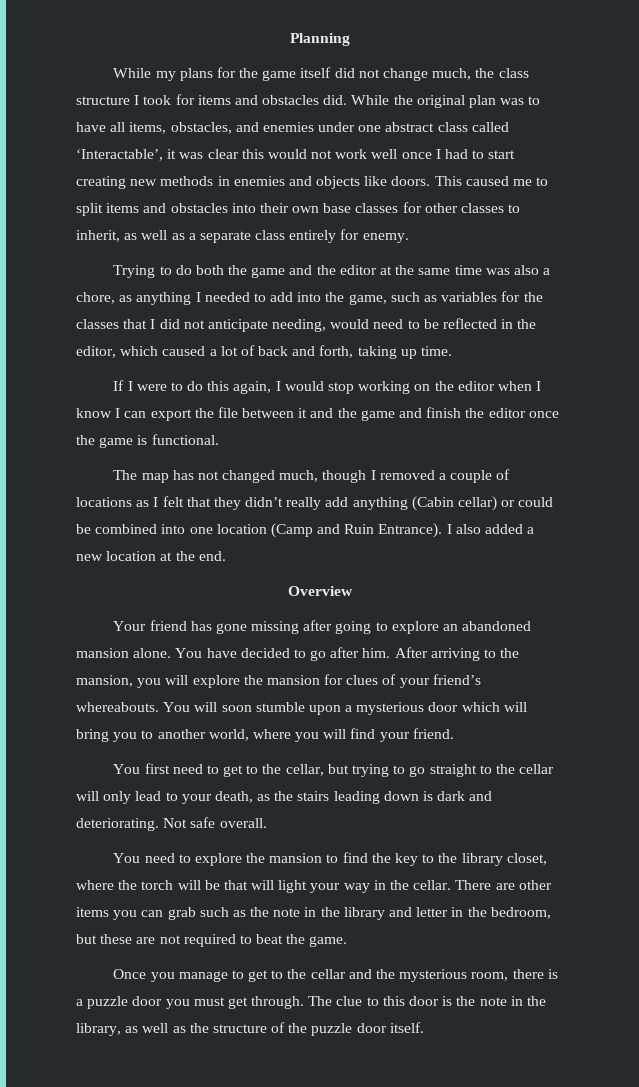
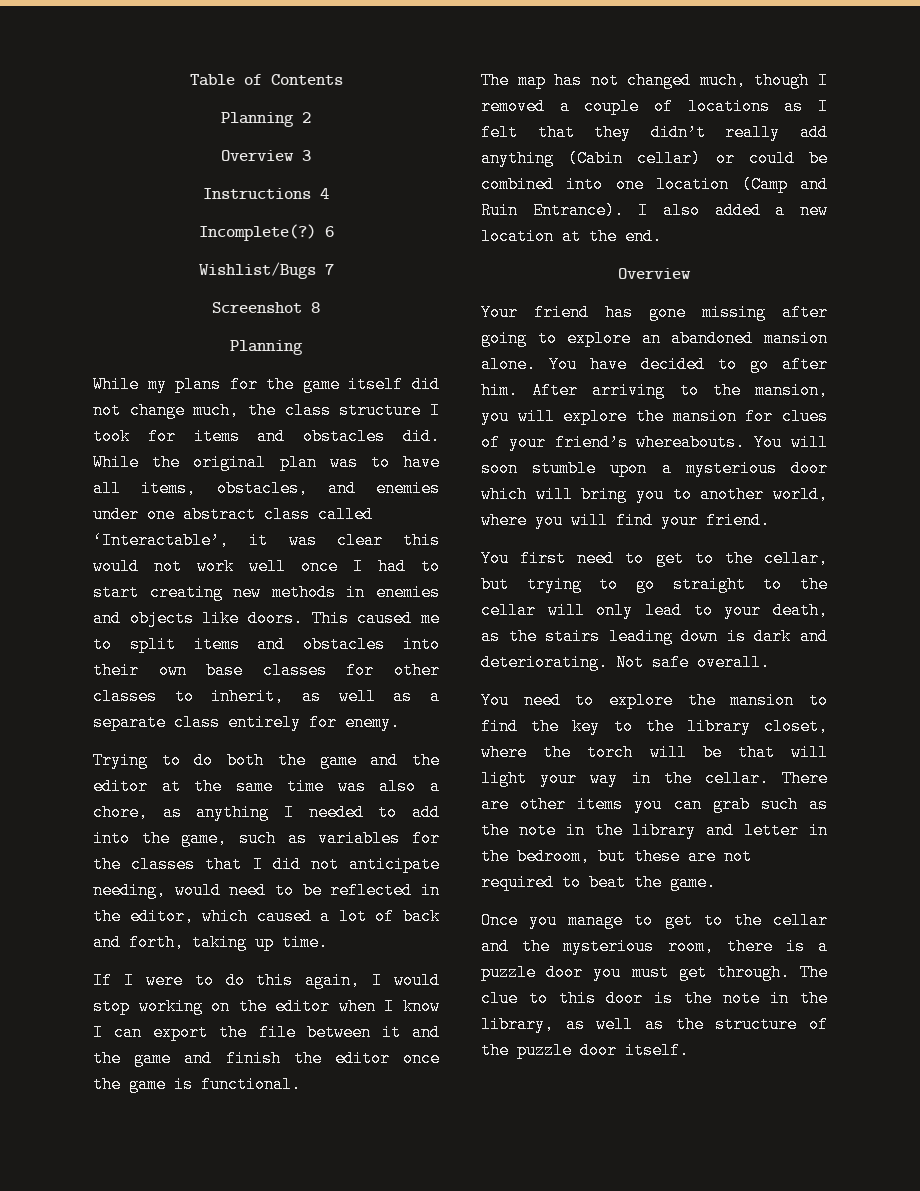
(289, 39) none -> [189,74,343,86] [221,112,311,127] [221,150,311,161] [203,188,329,199] [198,224,334,241] [198,262,334,279] [212,302,320,313] Table of Contents // Planning 2 // Overview 3 // Instructions 4 // Incomplete(?) 6 // Wishlist/Bugs 7 // Screenshot 8 //

